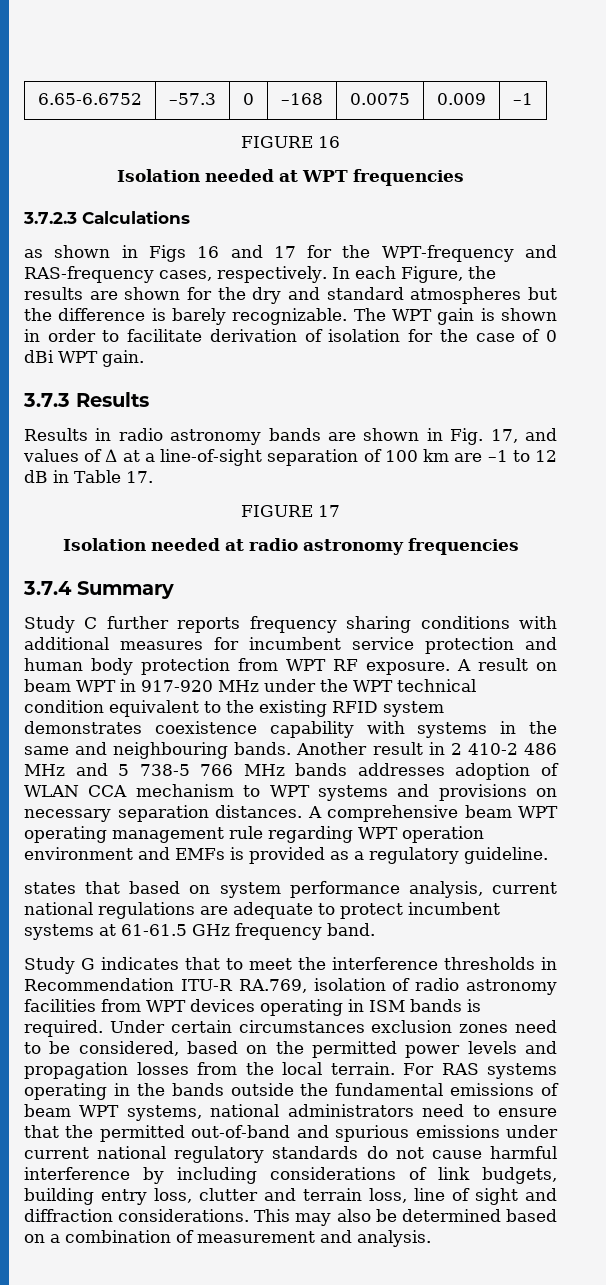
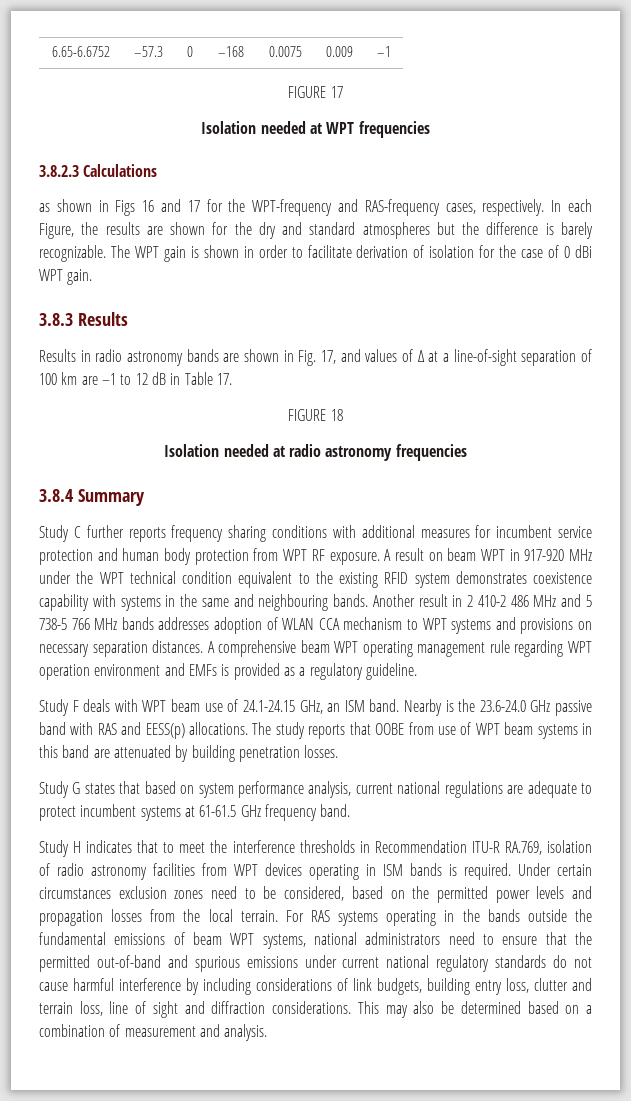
[318,136,340,148] 16 -> [330,86,343,98] 17
[23,212,77,224] 3.7.2.3 -> [39,165,79,177] 3.8.2.3
[23,393,70,407] 3.7.3 -> [39,313,73,326] 3.8.3
[318,505,340,517] 17 -> [330,409,343,421] 18
[23,581,72,595] 3.7.4 -> [39,489,74,502] 3.8.4
(548, 855) none -> [39,699,592,716] [39,722,593,739] [39,745,339,762] [39,781,81,798] Study F deals with WPT beam use of 24.1-24.15 GHz, an ISM band. Nearby is the 23.6-24.0 GHz passive band with RAS and EESS(p) allocations. The study reports that OOBE from use of WPT beam systems in this band are attenuated by building penetration losses. // Study G
[81,958,95,970] G -> [73,841,82,853] H

